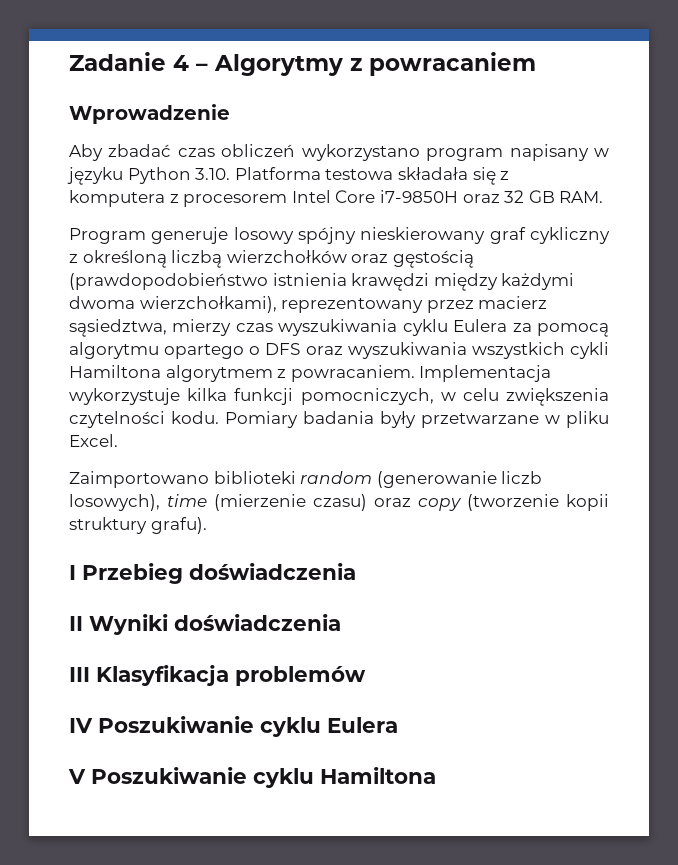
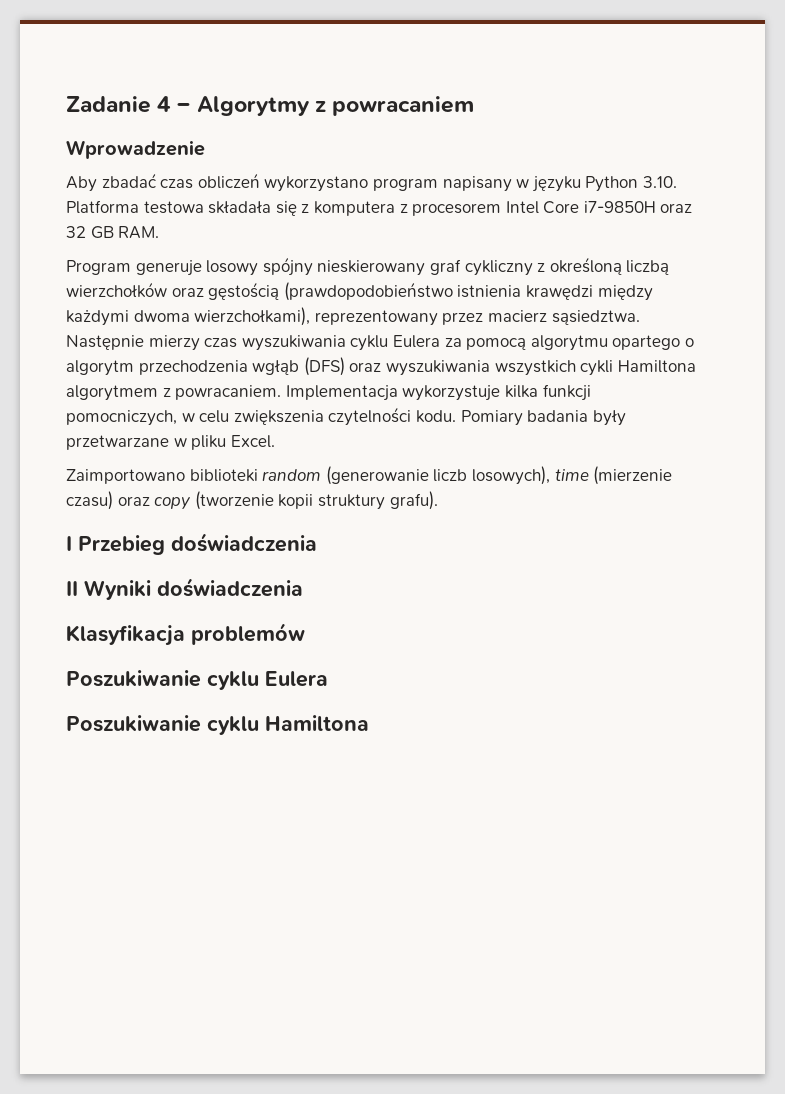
[69,319,167,337] sąsiedztwa, -> [551,310,640,325] [66,335,144,350] sąsiedztwa. Następnie
[265,343,301,355] DFS -> [66,357,345,376] algorytm przechodzenia wgłąb (DFS)
[69,667,90,682] III -> (303, 587) none
[69,718,93,733] IV -> (305, 634) none
[68,769,86,784] V -> (328, 679) none

